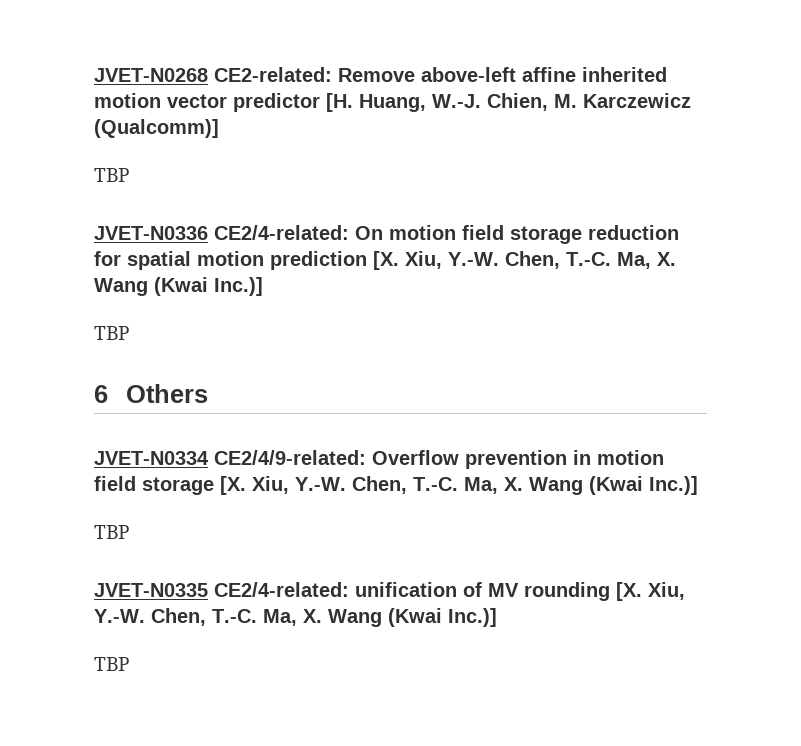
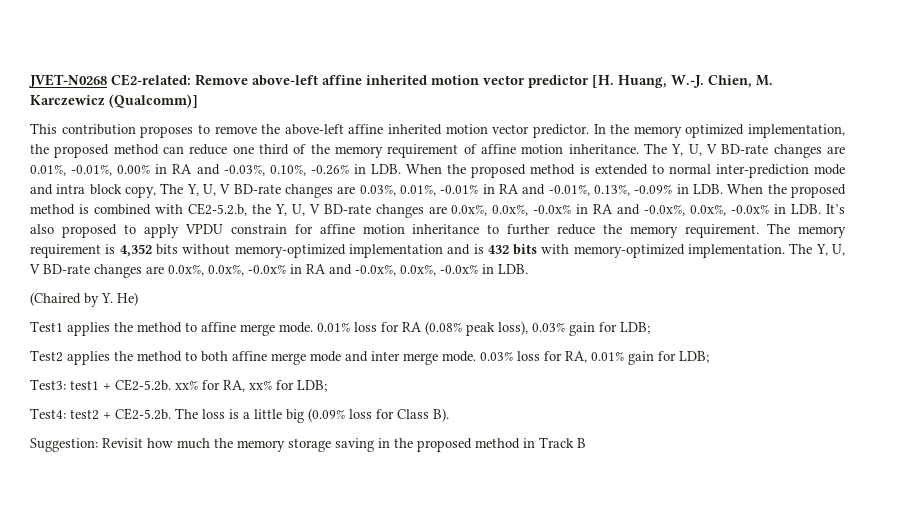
[94,168,129,182] [94,225,679,244] [94,251,676,270] [94,277,263,296] [94,326,129,340] [94,384,208,403] [94,450,664,469] [94,476,698,495] [94,525,129,539] [94,582,685,601] [94,608,497,627] [94,657,129,671] TBP // JVET-N0336 CE2/4-related: On motion field storage reduction for spatial motion prediction [X. Xiu, Y.-W. Chen, T.-C. Ma, X. Wang (Kwai Inc.)] // TBP // 6 Others // JVET-N0334 CE2/4/9-related: Overflow prevention in motion field storage [X. Xiu, Y.-W. Chen, T.-C. Ma, X. Wang (Kwai Inc.)] // TBP // JVET-N0335 CE2/4-related: unification of MV rounding [X. Xiu, Y.-W. Chen, T.-C. Ma, X. Wang (Kwai Inc.)] // TBP -> [30,123,845,138] [30,143,846,158] [30,164,846,178] [30,183,847,198] [30,203,845,218] [30,223,847,238] [30,243,845,258] [29,264,528,278] [30,292,138,307] [30,321,650,336] [30,350,709,365] [30,379,327,392] [30,408,449,423] [30,437,586,452] This contribution proposes to remove the above-left affine inherited motion vector predictor. In the memory optimized implementation, the proposed method can reduce one third of the memory requirement of affine motion inheritance. The Y, U, V BD-rate changes are 0.01%, -0.01%, 0.00% in RA and -0.03%, 0.10%, -0.26% in LDB. When the proposed method is extended to normal inter-prediction mode and intra block copy, The Y, U, V BD-rate changes are 0.03%, 0.01%, -0.01% in RA and -0.01%, 0.13%, -0.09% in LDB. When the proposed method is combined with CE2-5.2.b, the Y, U, V BD-rate changes are 0.0x%, 0.0x%, -0.0x% in RA and -0.0x%, 0.0x%, -0.0x% in LDB. It’s also proposed to apply VPDU constrain for affine motion inheritance to further reduce the memory requirement. The memory requirement is 4,352 bits without memory-optimized implementation and is 432 bits with memory-optimized implementation. The Y, U, V BD-rate changes are 0.0x%, 0.0x%, -0.0x% in RA and -0.0x%, 0.0x%, -0.0x% in LDB. // (Chaired by Y. He) // Test1 applies the method to affine merge mode. 0.01% loss for RA (0.08% peak loss), 0.03% gain for LDB; // Test2 applies the method to both affine merge mode and inter merge mode. 0.03% loss for RA, 0.01% gain for LDB; // Test3: test1 + CE2-5.2b. xx% for RA, xx% for LDB; // Test4: test2 + CE2-5.2b. The loss is a little big (0.09% loss for Class B). // Suggestion: Revisit how much the memory storage saving in the proposed method in Track B

